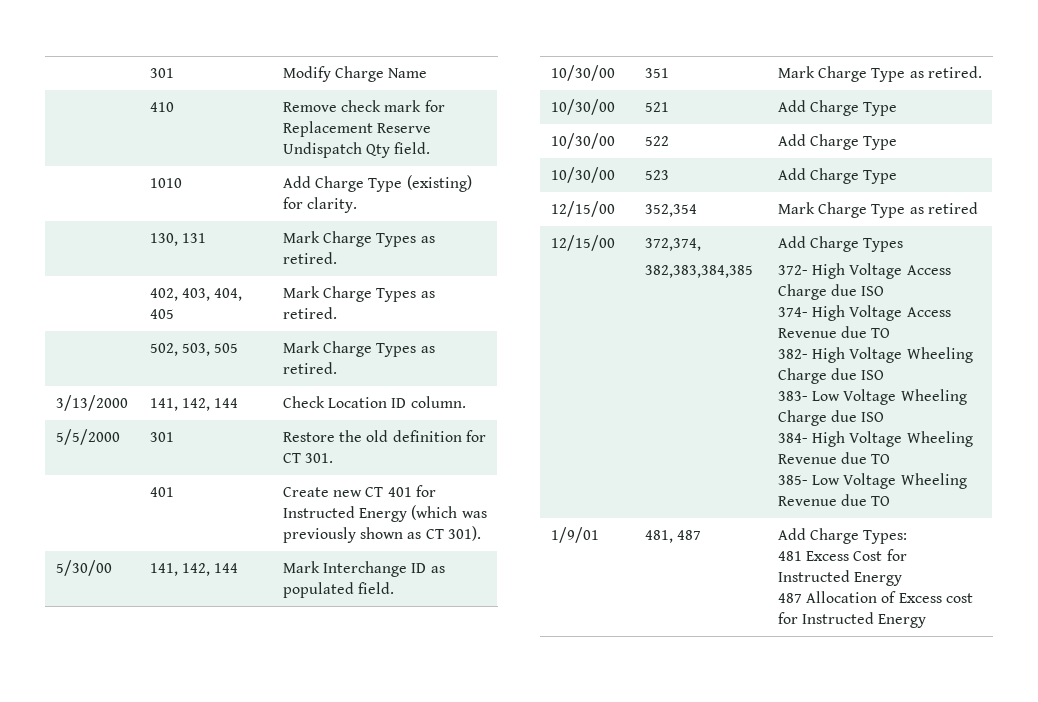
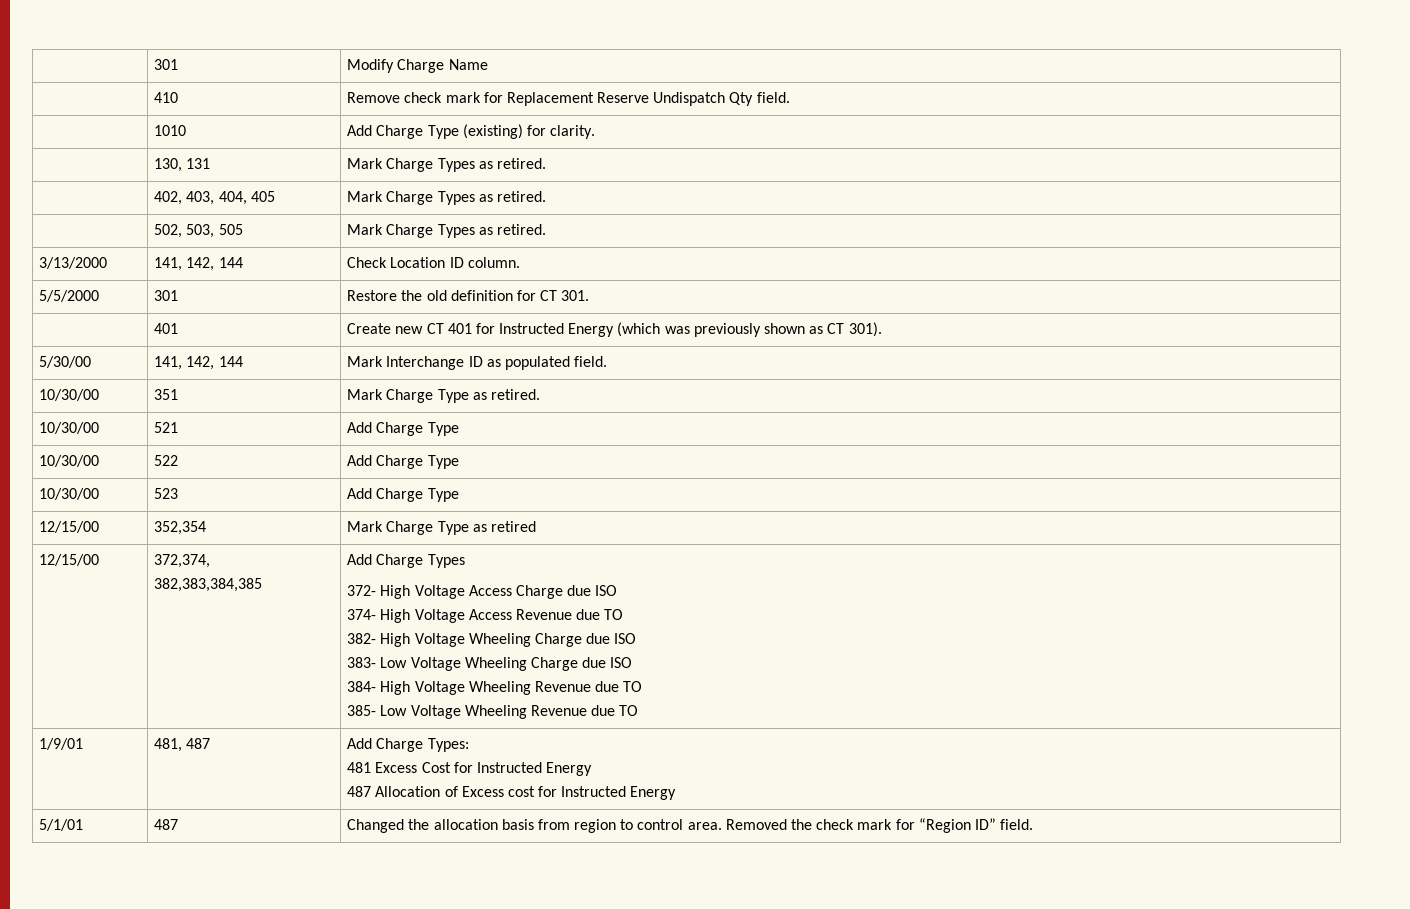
(927, 621) none -> [39,819,84,831] [154,819,179,830] [347,818,1034,833] // 5/1/01 | 487 | Changed the allocation basis from region to control area. Removed the check mark for “Region ID” field.

